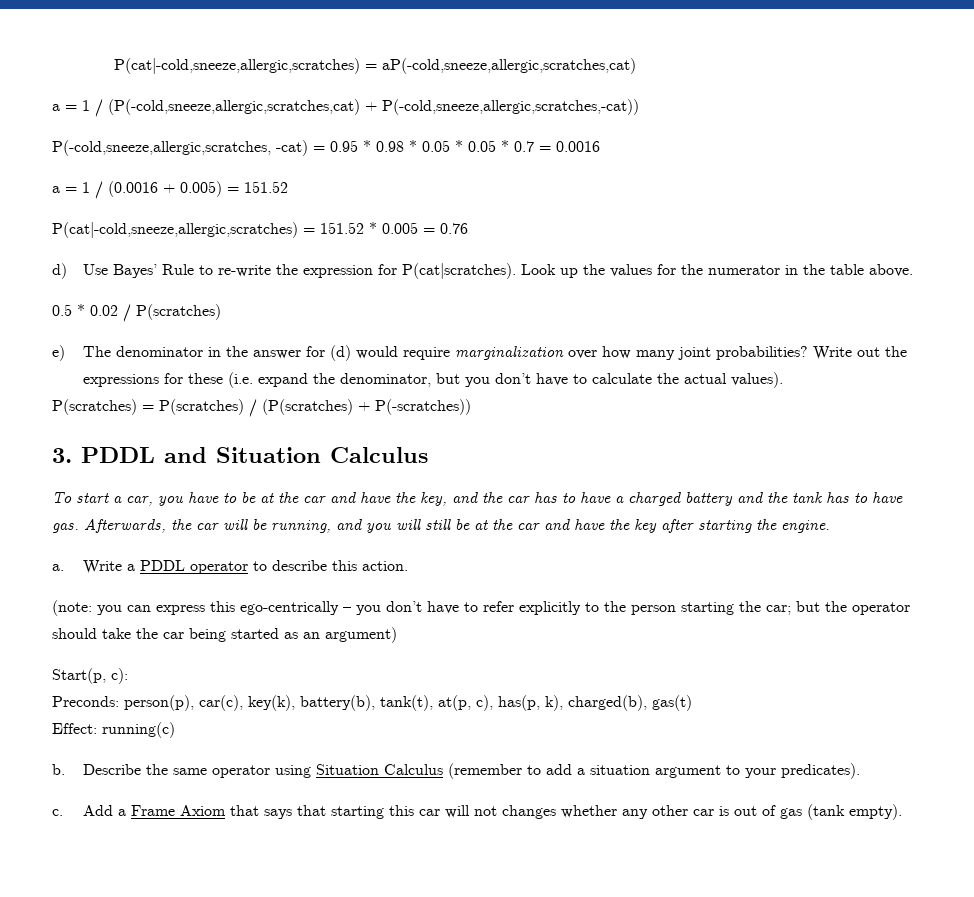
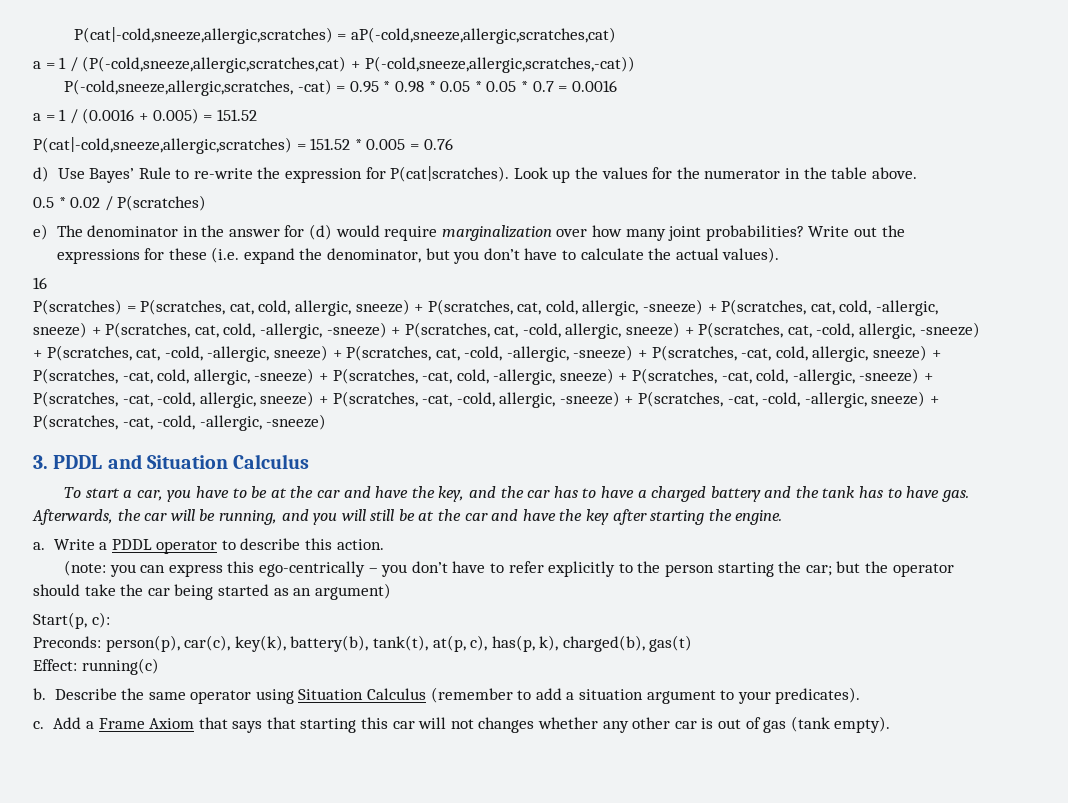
(784, 380) none -> [33,277,47,289] // 16
[159,399,471,417] P(scratches) / (P(scratches) + P(-scratches)) -> [140,299,939,316] [33,322,980,339] [33,345,941,362] [33,368,934,385] [33,391,940,408] [33,414,327,431] P(scratches, cat, cold, allergic, sneeze) + P(scratches, cat, cold, allergic, -sneeze) + P(scratches, cat, cold, -allergic, sneeze) + P(scratches, cat, cold, -allergic, -sneeze) + P(scratches, cat, -cold, allergic, sneeze) + P(scratches, cat, -cold, allergic, -sneeze) + P(scratches, cat, -cold, -allergic, sneeze) + P(scratches, cat, -cold, -allergic, -sneeze) + P(scratches, -cat, cold, allergic, sneeze) + P(scratches, -cat, cold, allergic, -sneeze) + P(scratches, -cat, cold, -allergic, sneeze) + P(scratches, -cat, cold, -allergic, -sneeze) + P(scratches, -cat, -cold, allergic, sneeze) + P(scratches, -cat, -cold, allergic, -sneeze) + P(scratches, -cat, -cold, -allergic, sneeze) + P(scratches, -cat, -cold, -allergic, -sneeze)

